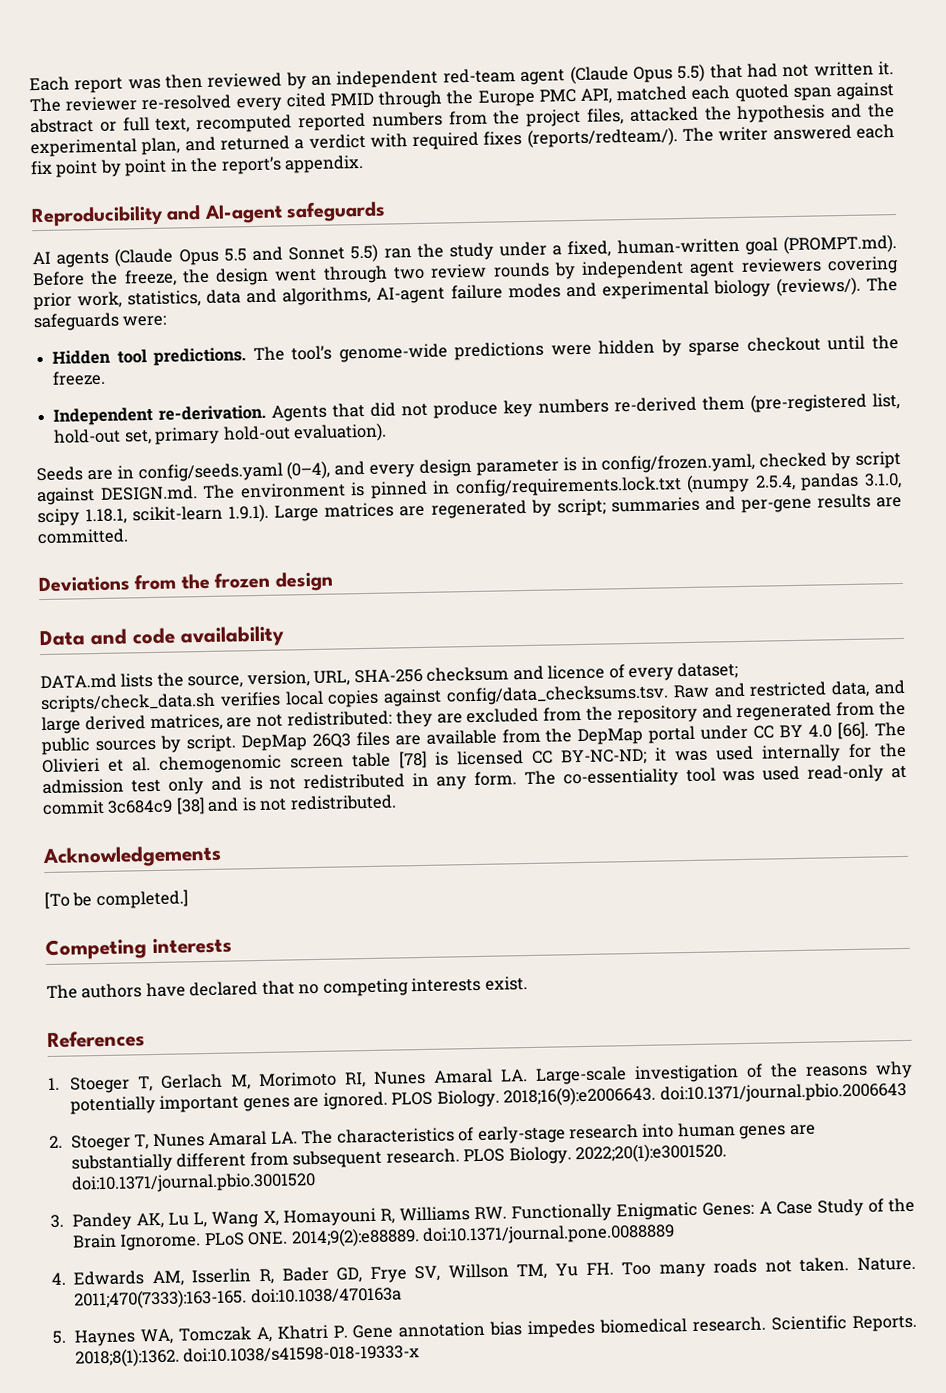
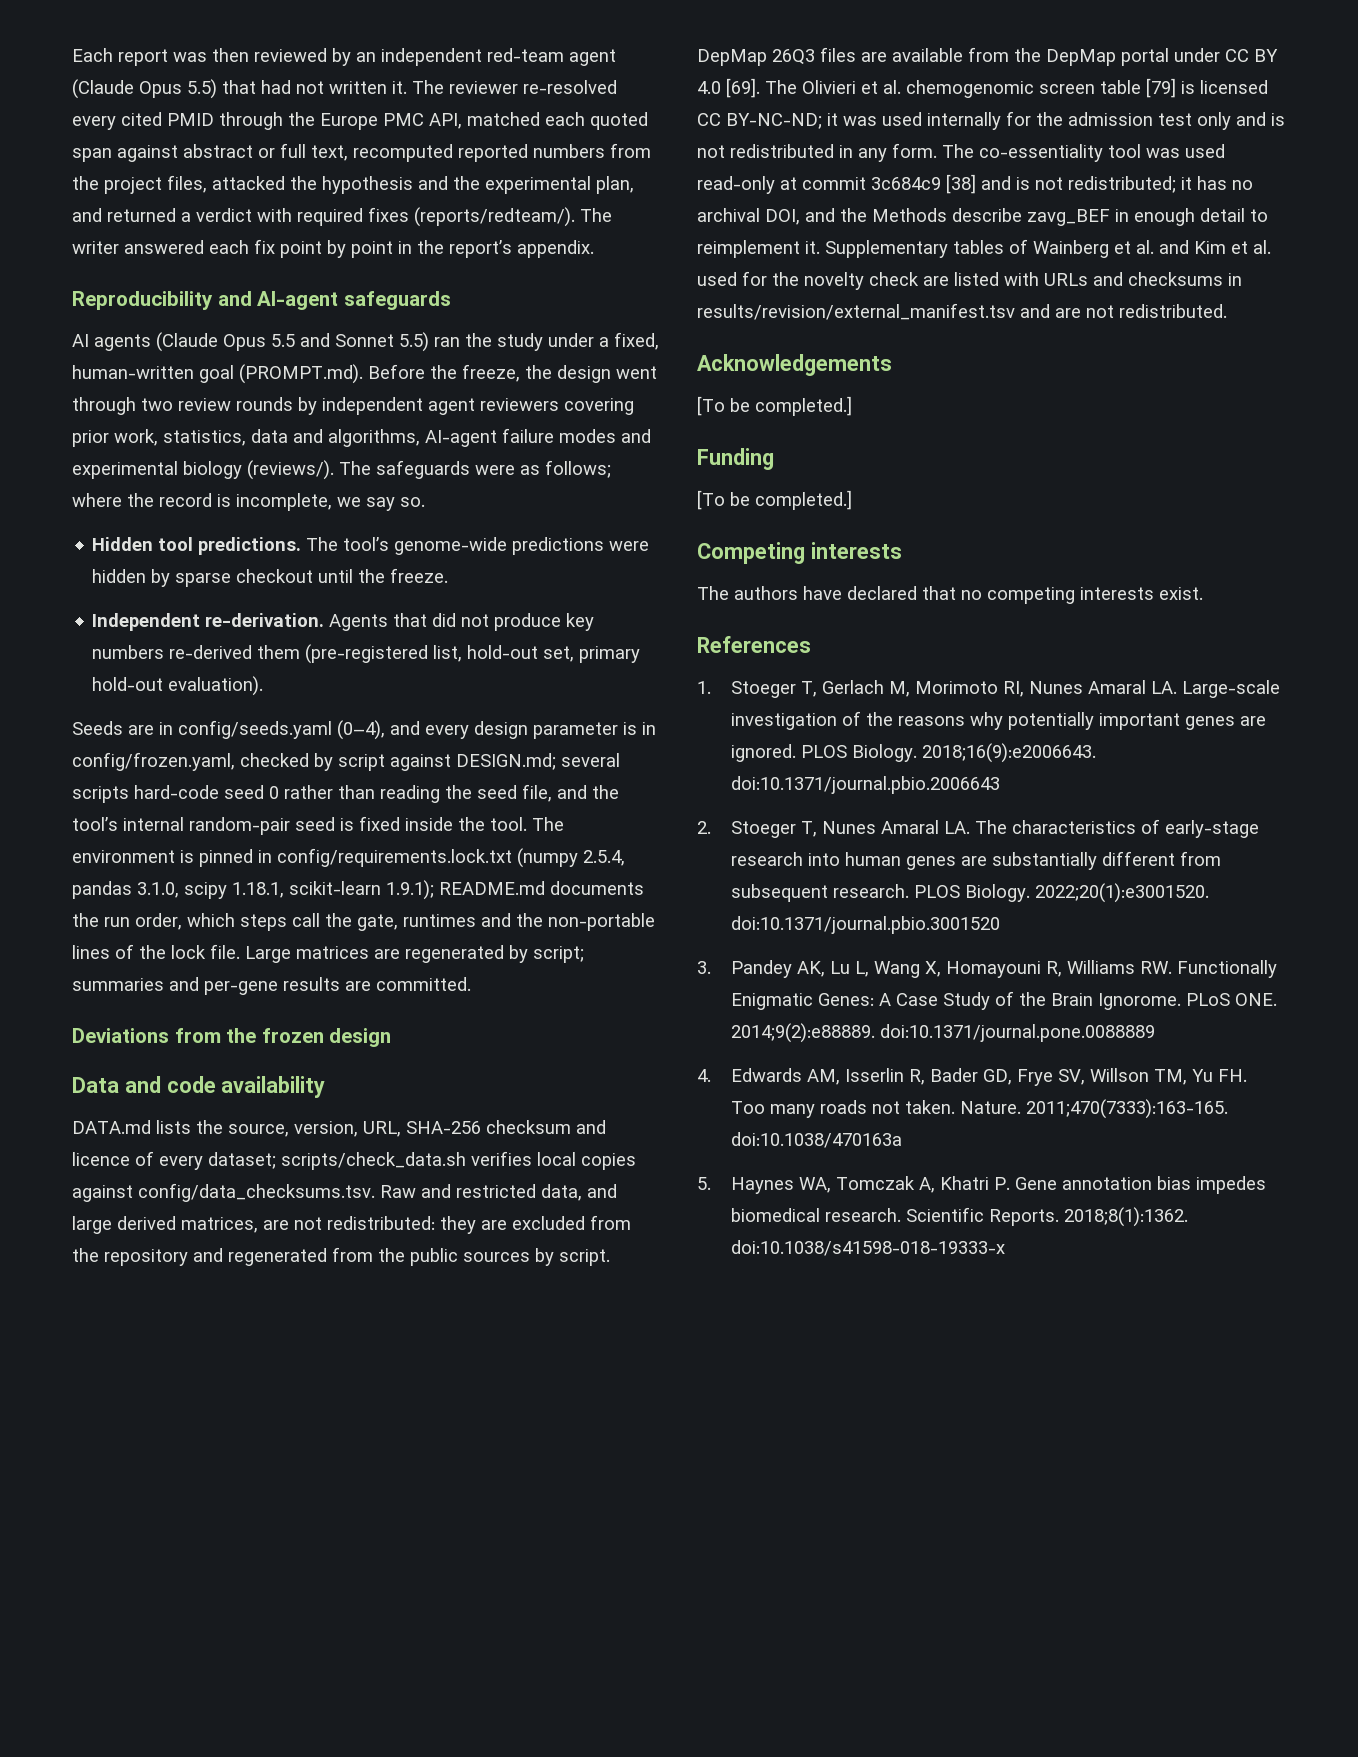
[122,315,168,327] were: -> [475,460,611,478] [72,493,425,511] were as follows; where the record is incomplete, we say so.
[100,485,198,501] DESIGN.md. -> [456,753,620,770] [72,784,619,803] [72,816,527,835] DESIGN.md; several scripts hard-code seed 0 rather than reading the seed file, and the tool’s internal random-pair seed is fixed inside the tool.
[228,503,270,523] 1.9.1). -> [386,880,644,900] [72,913,655,931] [72,944,240,959] 1.9.1); README.md documents the run order, which steps call the gate, runtimes and the non-portable lines of the lock file.
[837,721,870,740] [66]. -> [726,78,760,98] [69].
[399,750,427,769] [78] -> [1146,78,1176,98] [79]
(288, 804) none -> [1068,176,1253,193] [697,208,1268,226] [697,239,1271,258] [697,271,1242,290] [697,303,1114,320] redistributed; it has no archival DOI, and the Methods describe zavg_BEF in enough detail to reimplement it. Supplementary tables of Wainberg et al. and Kim et al. used for the novelty check are listed with URLs and checksums in results/revision/external_manifest.tsv and are not
(188, 899) none -> [697,448,774,470] [697,490,852,510] // Funding // [To be completed.]

